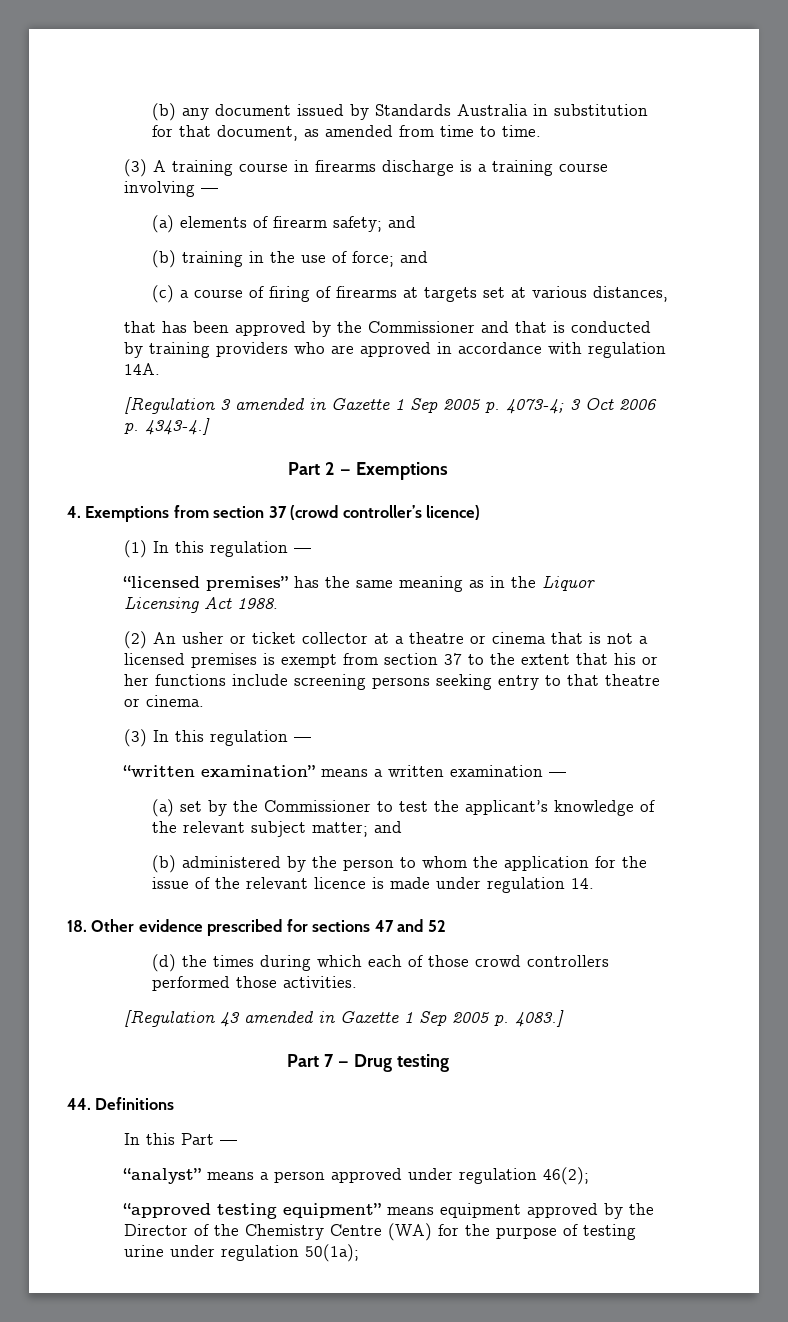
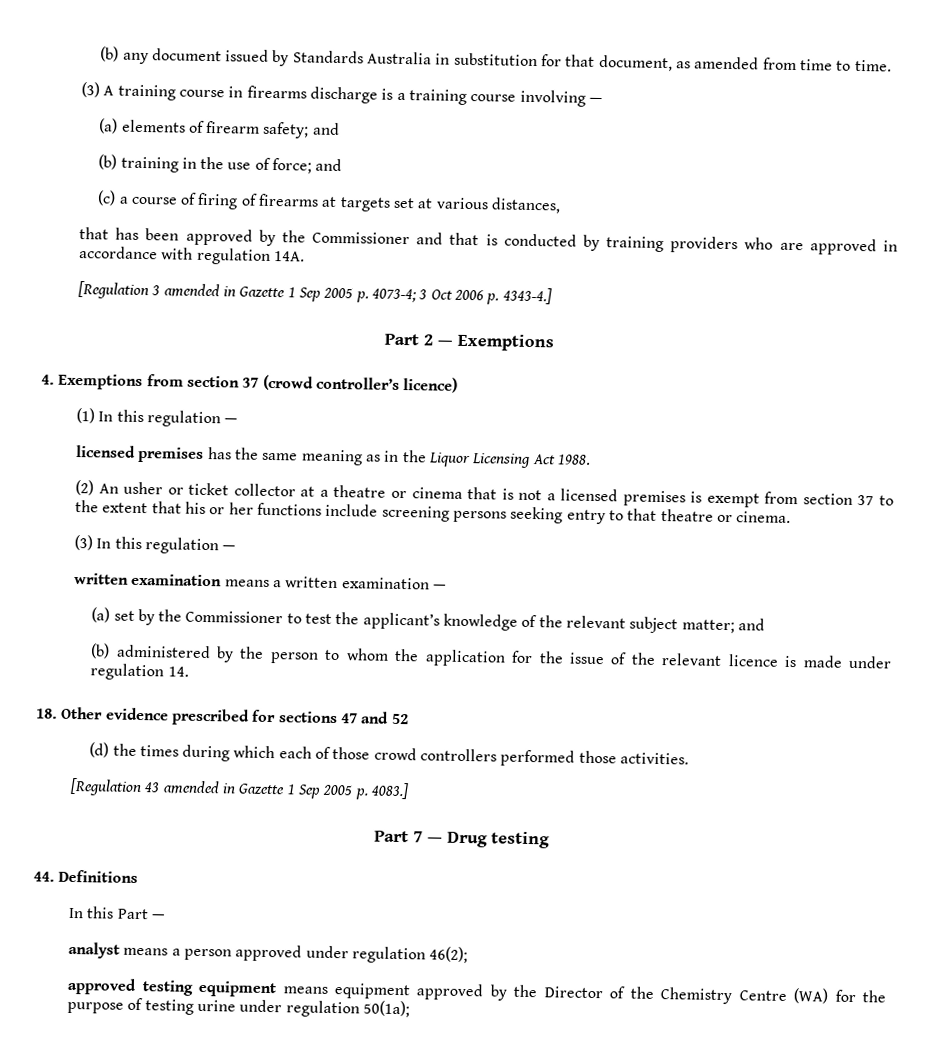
[122,576,288,591] “licensed premises” -> [76,445,205,463] licensed premises
[122,765,315,777] “written examination” -> [74,572,223,587] written examination
[122,1168,201,1184] “analyst” -> [68,941,121,959] analyst
[122,1203,381,1219] “approved testing equipment” -> [67,977,278,998] approved testing equipment

